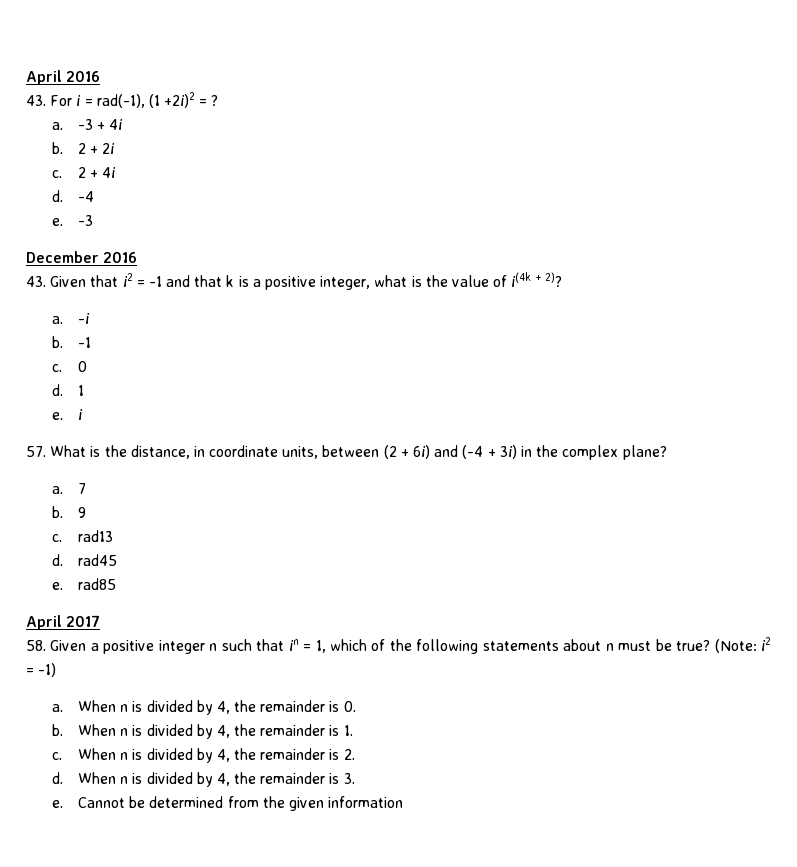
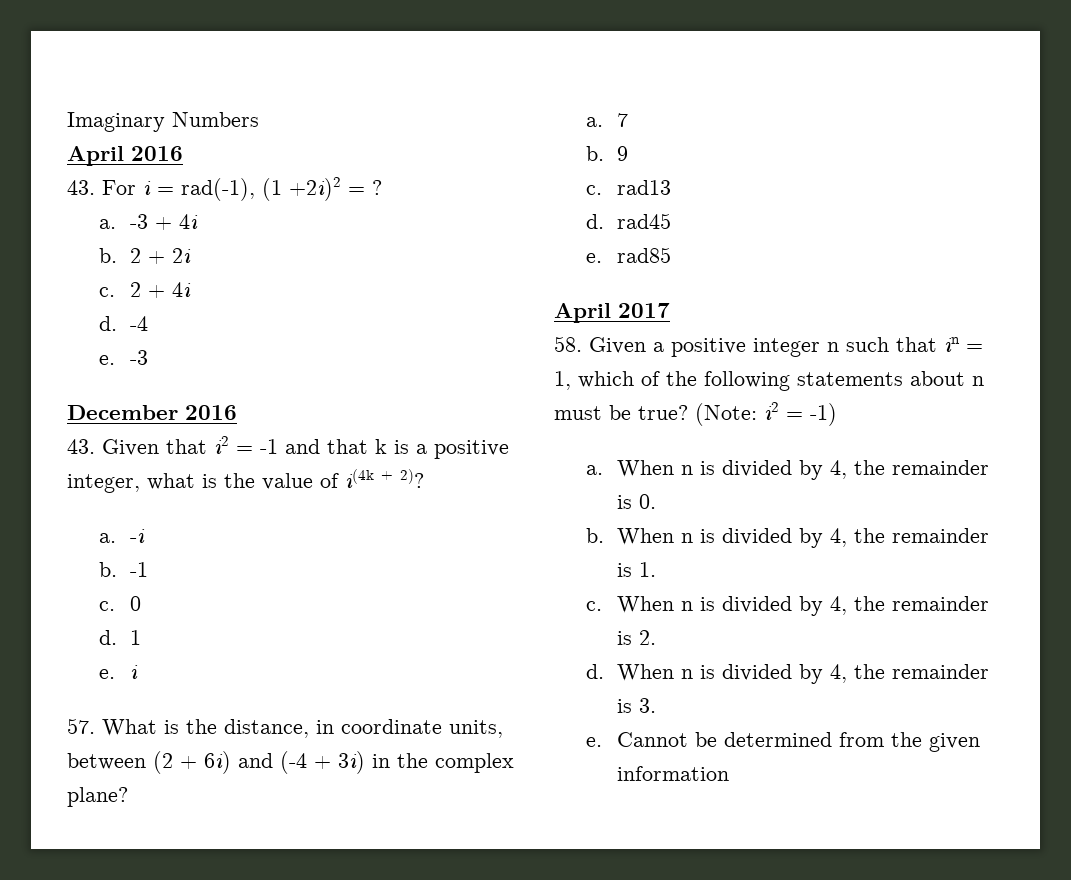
(26, 77) none -> [67,112,259,132] Imaginary Numbers //

